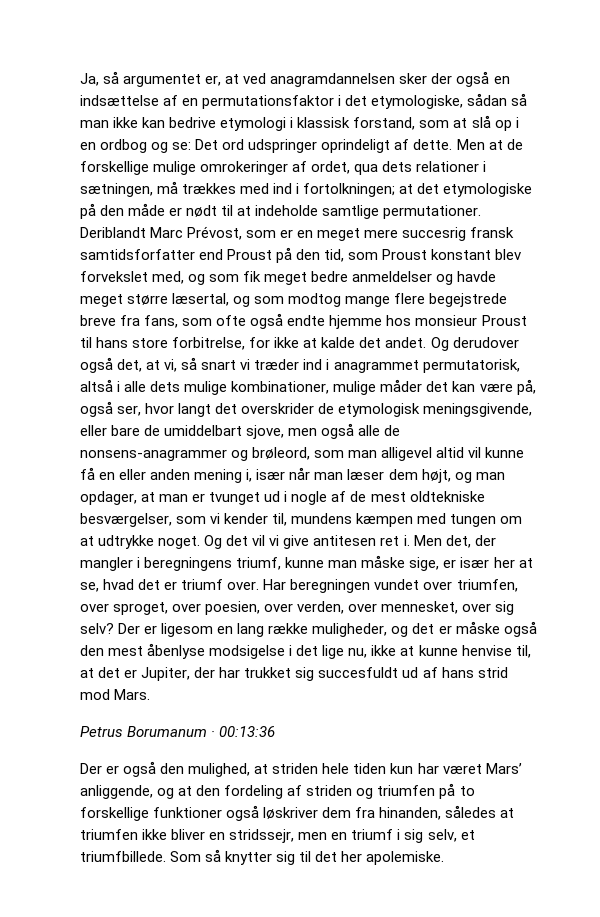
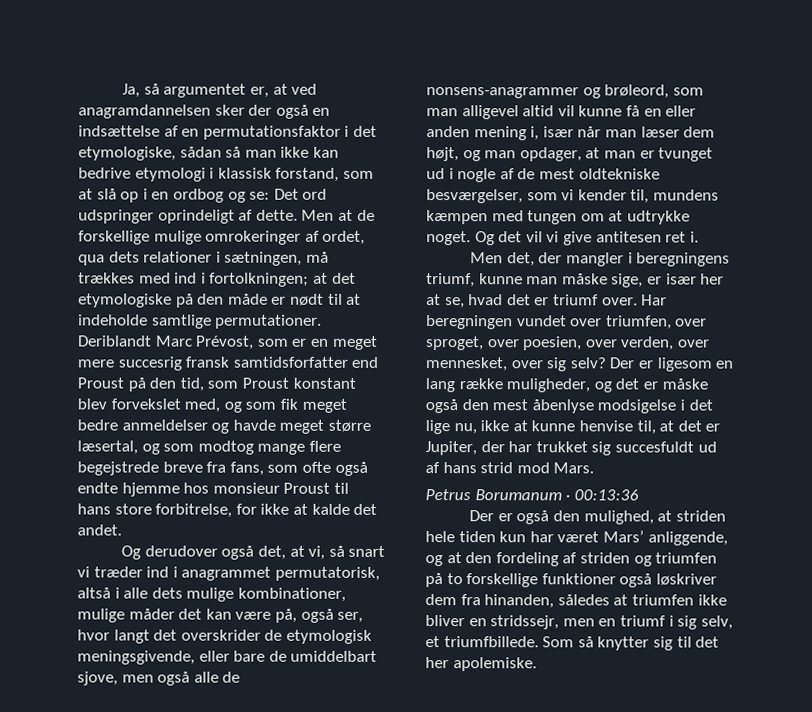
(427, 342) none -> (122, 530) //
(410, 540) none -> (699, 237) //

